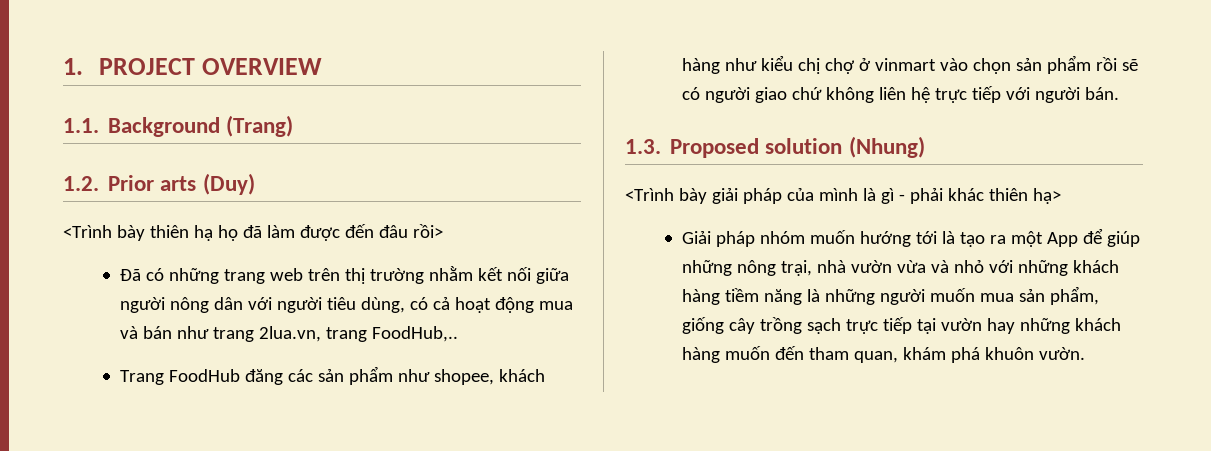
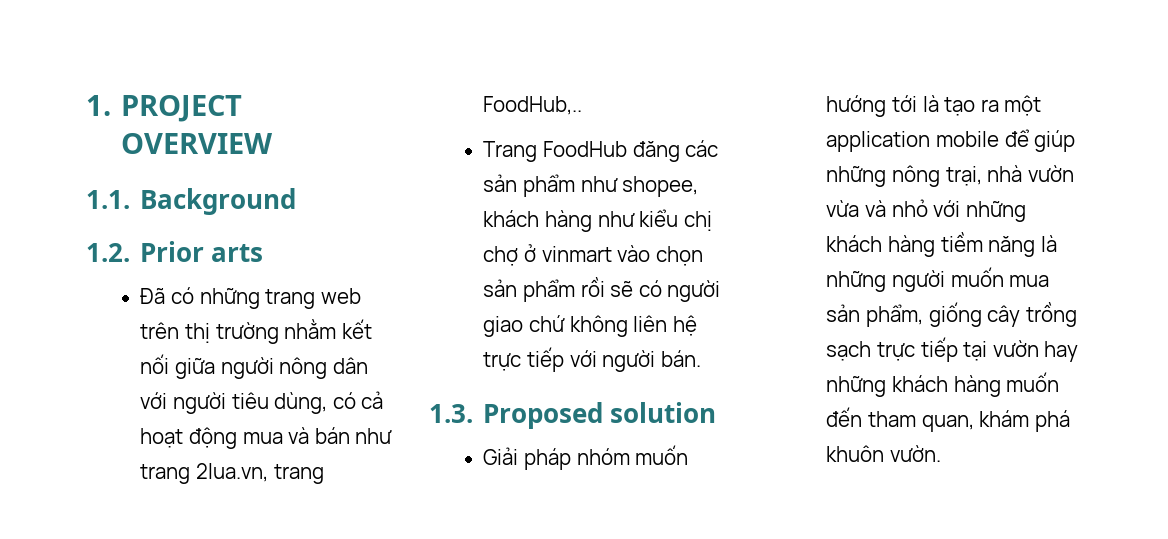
[226,115,294,137] (Trang) -> (297, 201) none
[202,173,255,195] [63,224,443,241] (Duy) // <Trình bày thiên hạ họ đã làm được đến đâu rồi> -> (264, 253) none
[848,136,925,158] [625,188,1061,204] (Nhung) // <Trình bày giải pháp của mình là gì - phải khác thiên hạ> -> (717, 412) none
[1046,232,1078,247] App -> [826,131,1000,152] application mobile

